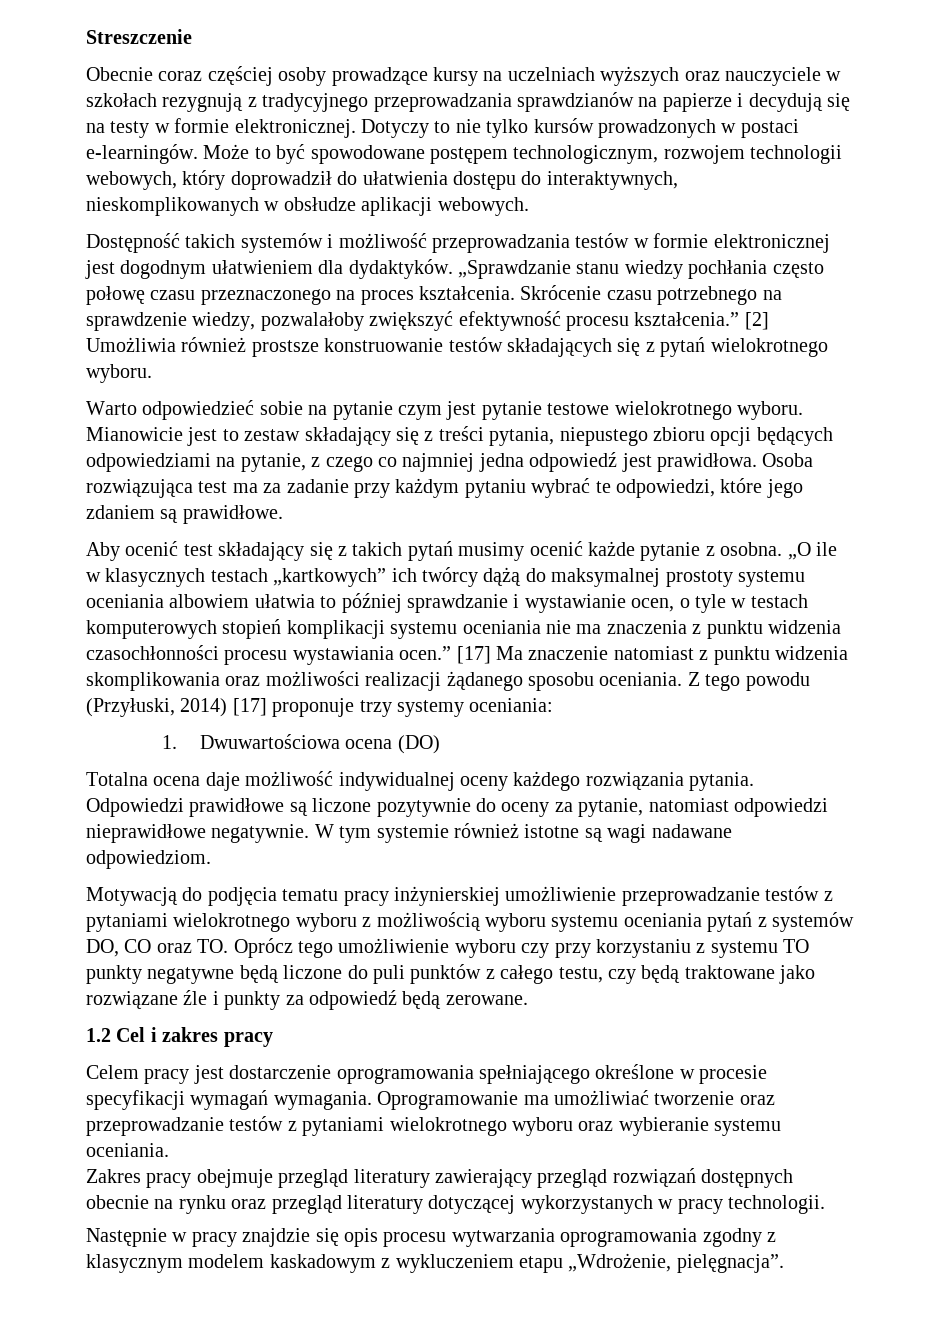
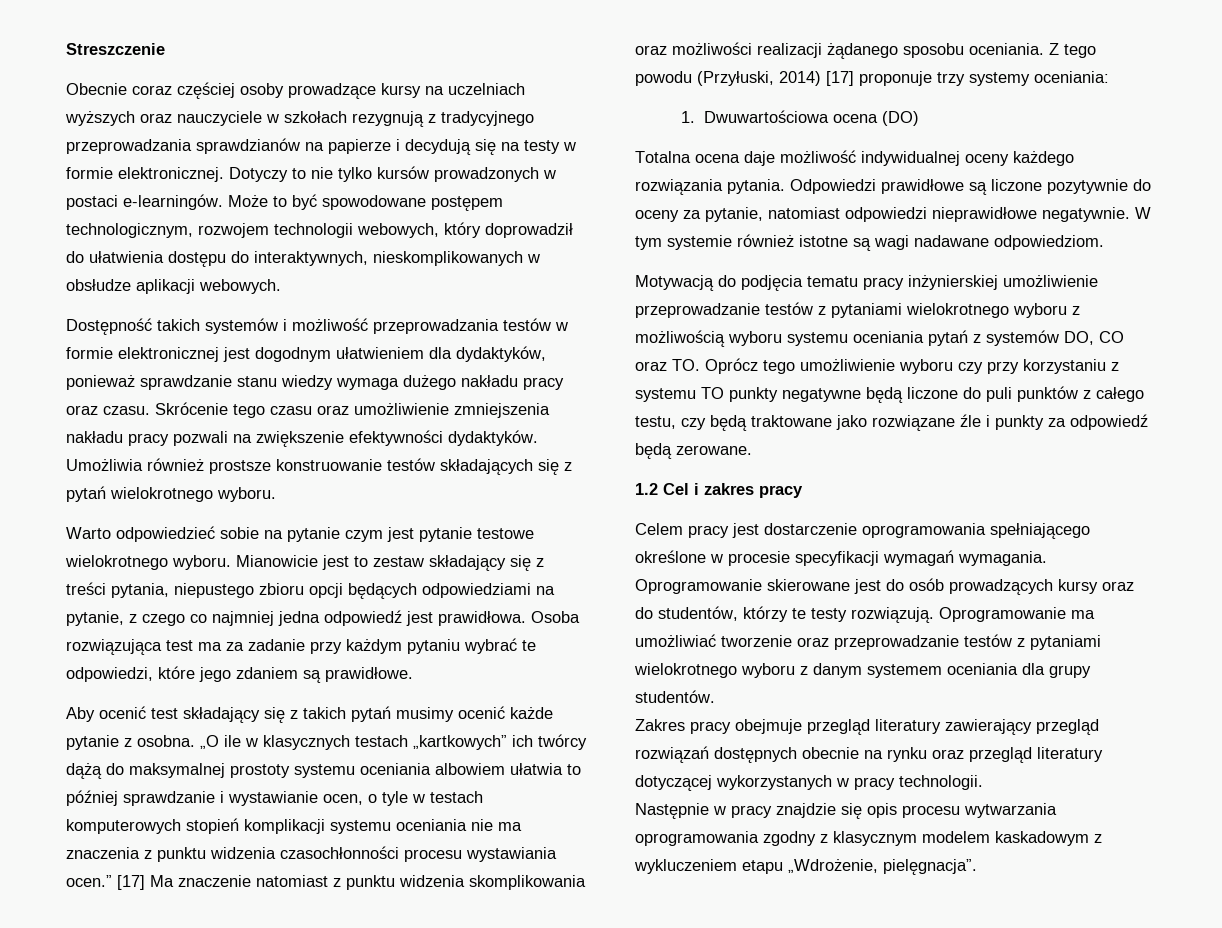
[348,259,824,279] [86,285,782,305] [86,311,769,331] dydaktyków. „Sprawdzanie stanu wiedzy pochłania często połowę czasu przeznaczonego na proces kształcenia. Skrócenie czasu potrzebnego na sprawdzenie wiedzy, pozwalałoby zwiększyć efektywność procesu kształcenia.” [2] -> [456,346,546,362] [66,375,564,390] [66,402,550,418] [66,430,538,447] dydaktyków, ponieważ sprawdzanie stanu wiedzy wymaga dużego nakładu pracy oraz czasu. Skrócenie tego czasu oraz umożliwienie zmniejszenia nakładu pracy pozwali na zwiększenie efektywności dydaktyków.
(519, 1100) none -> [767,578,1134,595] [635,606,1066,623] skierowane jest do osób prowadzących kursy oraz do studentów, którzy te testy rozwiązują. Oprogramowanie
[578,1117,782,1136] [86,1143,169,1157] oraz wybieranie systemu oceniania. -> [800,663,1091,678] [635,690,715,703] z danym systemem oceniania dla grupy studentów.

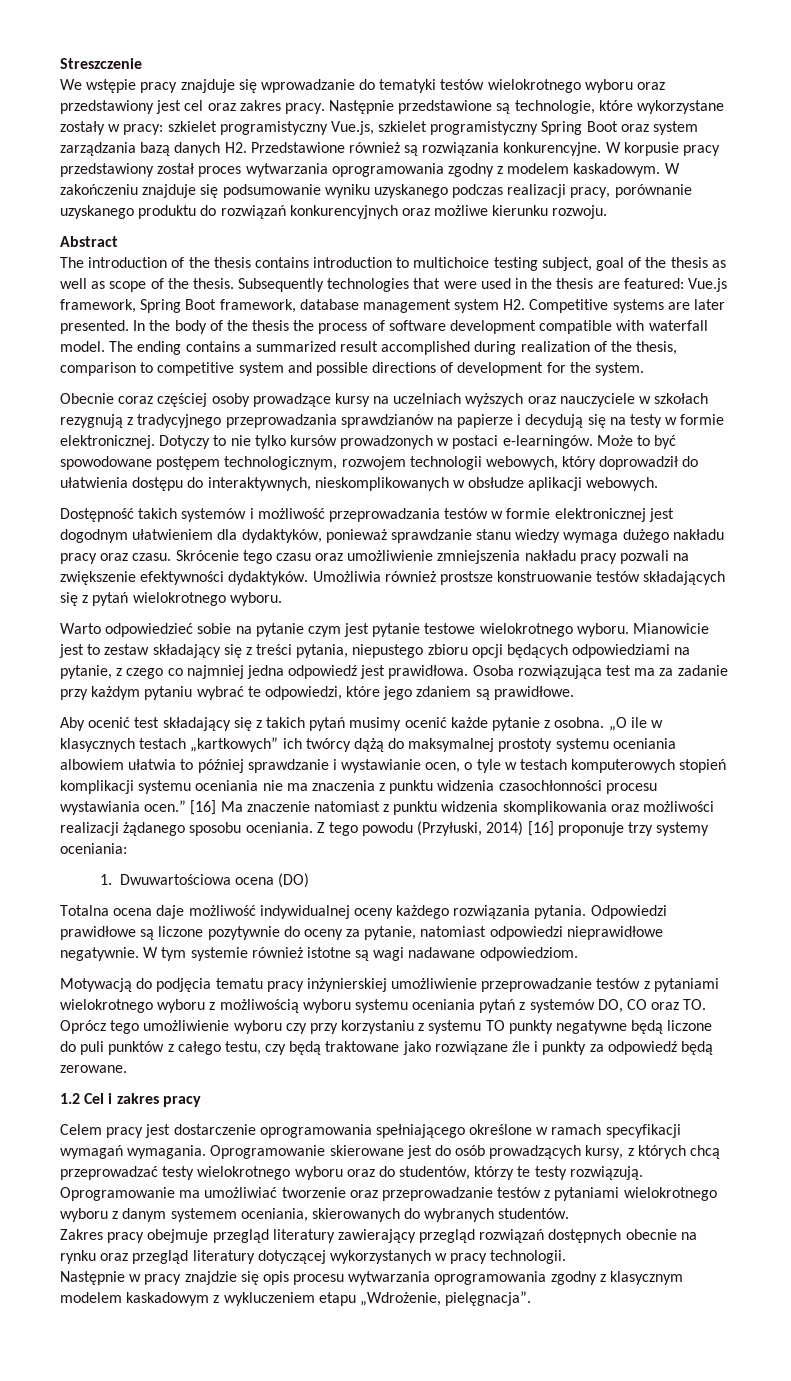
(165, 49) none -> [60,79,666,93] [60,100,725,114] [60,121,699,135] [60,142,721,156] [60,163,680,177] [60,184,692,198] [60,205,608,219] [60,236,118,247] [60,257,726,271] [60,278,727,292] [60,299,726,313] [60,320,708,334] [60,341,678,355] [60,362,645,376] // We wstępie pracy znajduje się wprowadzanie do tematyki testów wielokrotnego wyboru oraz przedstawiony jest cel oraz zakres pracy. Następnie przedstawione są technologie, które wykorzystane zostały w pracy: szkielet programistyczny Vue.js, szkielet programistyczny Spring Boot oraz system zarządzania bazą danych H2. Przedstawione również są rozwiązania konkurencyjne. W korpusie pracy przedstawiony został proces wytwarzania oprogramowania zgodny z modelem kaskadowym. W zakończeniu znajduje się podsumowanie wyniku uzyskanego podczas realizacji pracy, porównanie uzyskanego produktu do rozwiązań konkurencyjnych oraz możliwe kierunku rozwoju. // Abstract // The introduction of the thesis contains introduction to multichoice testing subject, goal of the thesis as well as scope of the thesis. Subsequently technologies that were used in the thesis are featured: Vue.js framework, Spring Boot framework, database management system H2. Competitive systems are later presented. In the body of the thesis the process of software development compatible with waterfall model. The ending contains a summarized result accomplished during realization of the thesis, comparison to competitive system and possible directions of development for the system.
[117,875,145,890] [17] -> [190,800,217,815] [16]
[826,71,854,86] [17] -> [527,821,554,836] [16]
[728,551,790,566] procesie -> [551,1124,602,1135] ramach
[1058,579,1098,594] kursy -> [585,1145,721,1159] [60,1166,343,1180] kursy, z których chcą przeprowadzać testy wielokrotnego wyboru
[947,663,1091,678] oceniania dla grupy -> [240,1208,495,1222] oceniania, skierowanych do wybranych

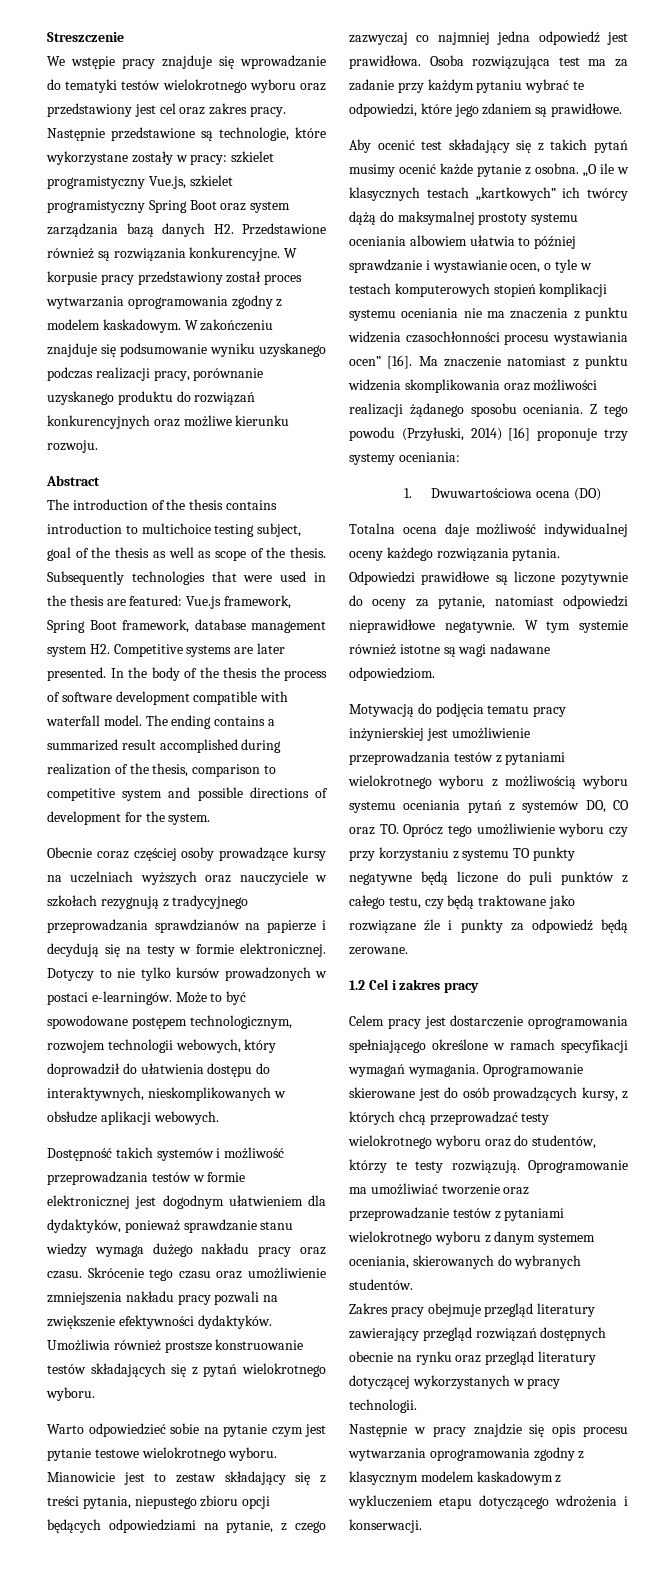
(164, 673) none -> [349,32,408,45] zazwyczaj
[144,800,217,815] ocen.” [16] -> [349,355,413,369] ocen” [16].
[391,978,593,992] umożliwienie przeprowadzanie -> [426,727,530,741] [349,751,450,765] jest umożliwienie przeprowadzania
[359,1291,532,1306] „Wdrożenie, pielęgnacja”. -> [479,1495,628,1509] [349,1519,422,1533] dotyczącego wdrożenia i konserwacji.

